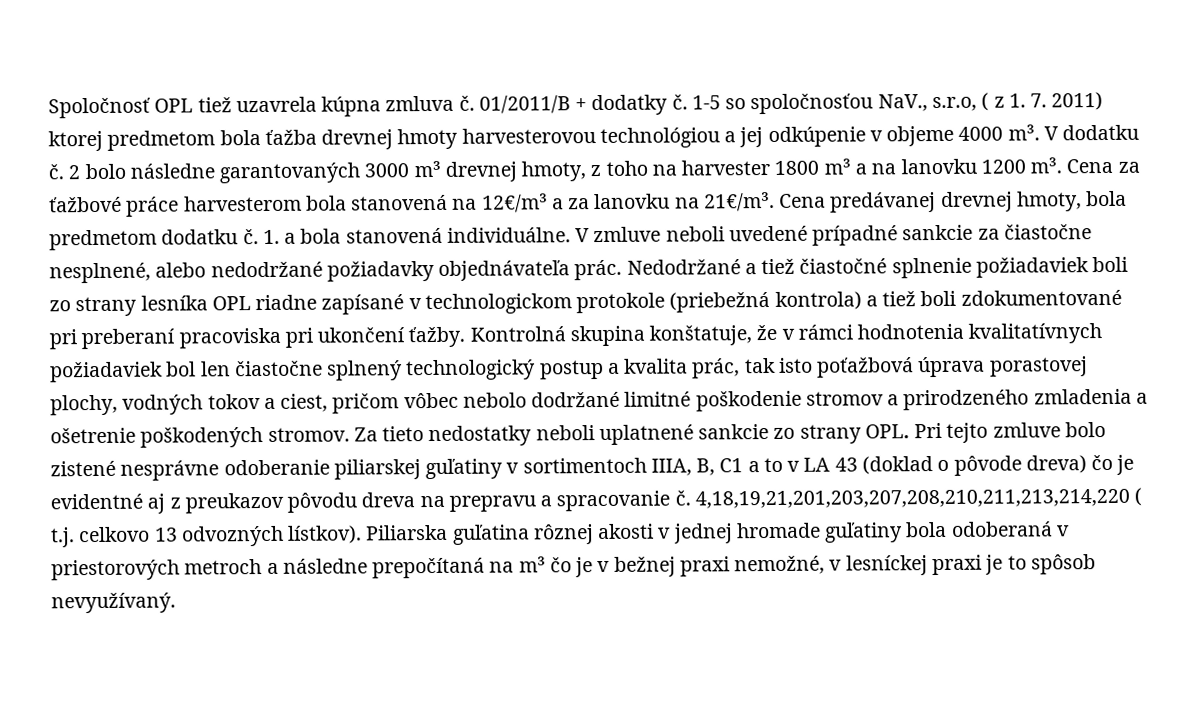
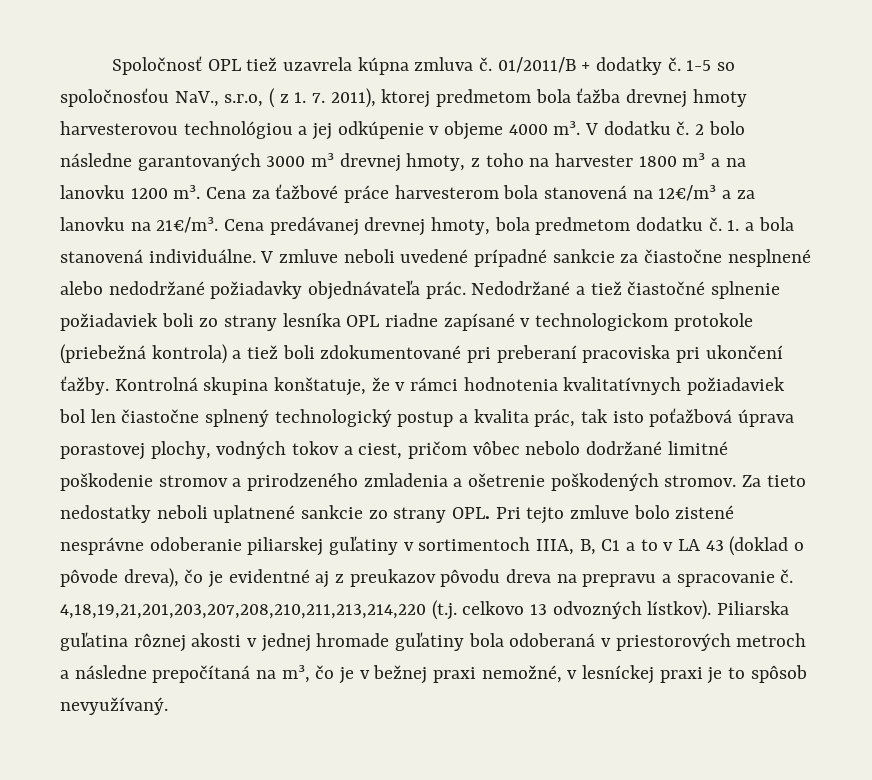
[1051,92,1104,111] 2011) -> [330,88,376,108] 2011),
[49,262,151,284] nesplnené, -> [727,249,811,267] nesplnené
[1025,455,1087,474] dreva) -> [123,568,179,588] dreva),
[1134,487,1143,506] [51,527,75,548] ( t.j. -> [431,600,457,620] (t.j.
[518,556,546,573] m³ -> [281,665,310,683] m³,

